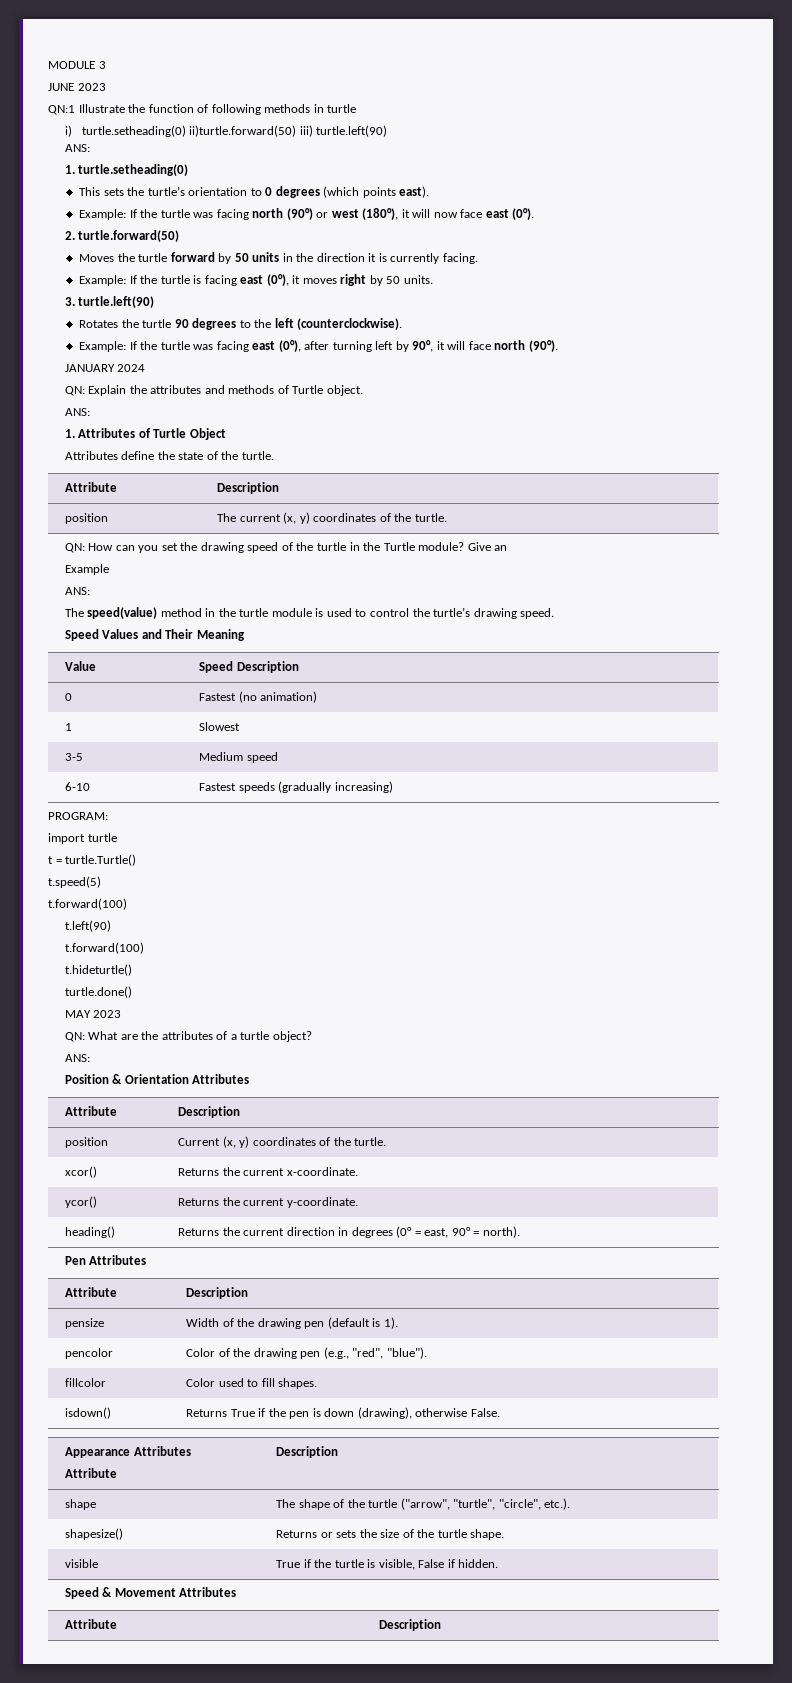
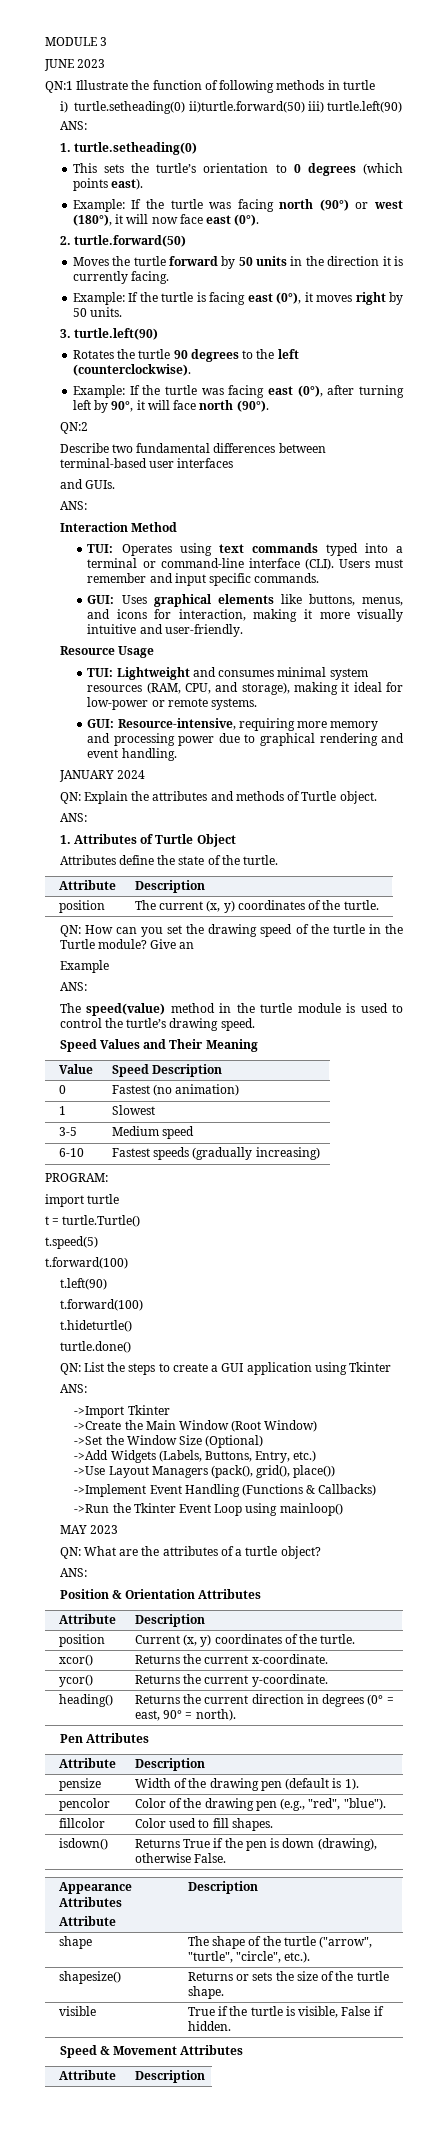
(558, 346) none -> [59,422,88,434] [59,443,326,453] [59,458,234,468] [59,479,115,489] [59,501,87,510] [59,522,177,532] [87,543,403,556] [87,558,404,570] [87,573,320,586] [87,594,403,607] [87,609,403,622] [87,624,243,637] [59,646,154,658] [87,667,368,680] [87,682,403,695] [87,697,258,710] [87,718,379,731] [87,733,404,746] [87,748,177,761] // QN:2 // Describe two fundamental differences between terminal-based user interfaces // and GUIs. // ANS: // Interaction Method // TUI: Operates using text commands typed into a terminal or command-line interface (CLI). Users must remember and input specific commands. // GUI: Uses graphical elements like buttons, menus, and icons for interaction, making it more visually intuitive and user-friendly. // Resource Usage // TUI: Lightweight and consumes minimal system resources (RAM, CPU, and storage), making it ideal for low-power or remote systems. // GUI: Resource-intensive, requiring more memory and processing power due to graphical rendering and event handling.
(132, 992) none -> [59,1362,392,1375] [59,1384,87,1393] [74,1405,170,1418] [74,1420,318,1432] [74,1435,264,1448] [74,1450,317,1463] [74,1465,336,1478] [74,1484,377,1497] [74,1503,343,1516] // QN: List the steps to create a GUI application using Tkinter // ANS: // ->Import Tkinter // ->Create the Main Window (Root Window) // ->Set the Window Size (Optional) // ->Add Widgets (Labels, Buttons, Entry, etc.) // ->Use Layout Managers (pack(), grid(), place()) // ->Implement Event Handling (Functions & Callbacks) // ->Run the Tkinter Event Loop using mainloop()

